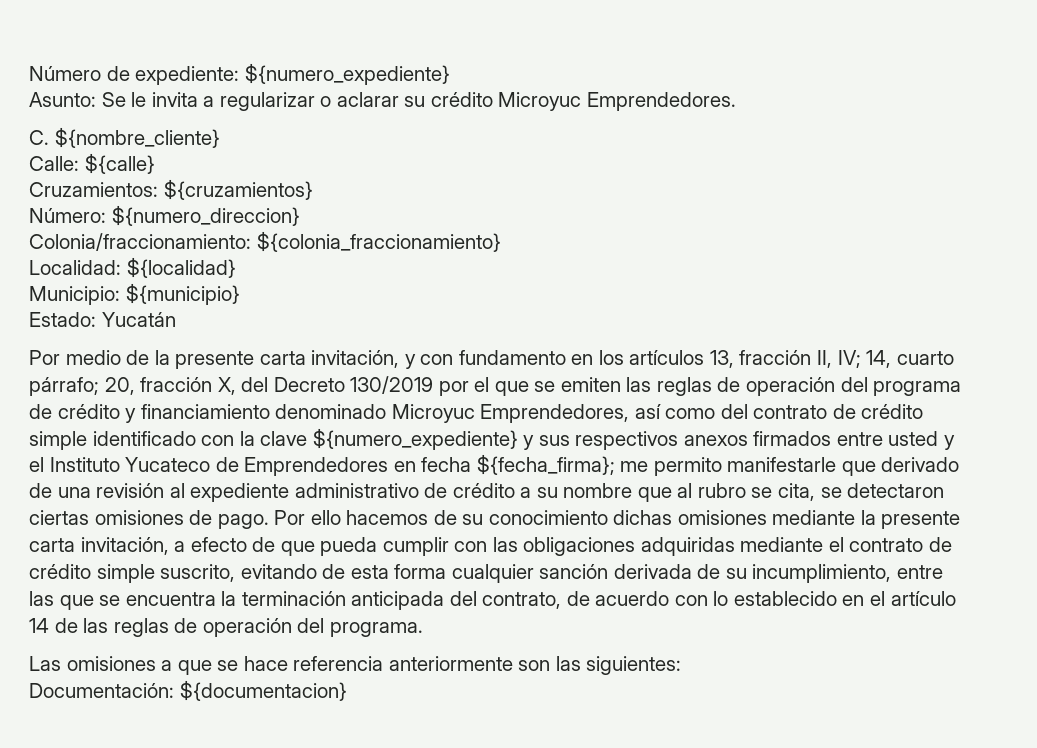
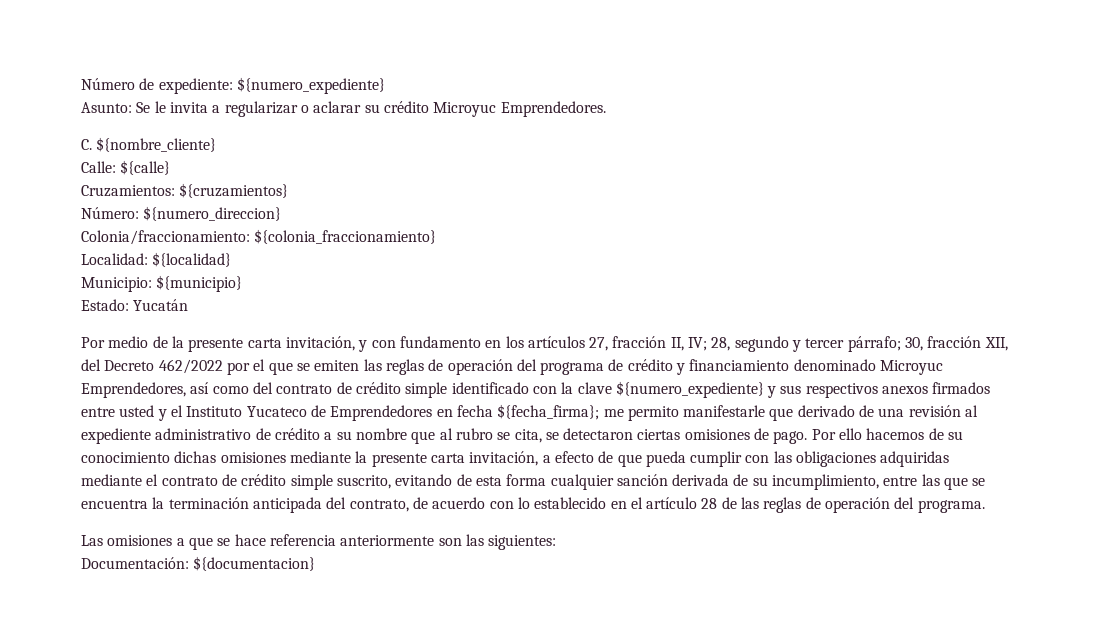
[709,350,734,368] 13, -> [589,337,609,351] 27,
[866,350,954,368] [29,377,236,396] 14, cuarto párrafo; 20, fracción X, -> [711,336,1008,352] 28, segundo y tercer párrafo; 30, fracción XII,
[350,376,434,394] 130/2019 -> [158,359,223,374] 462/2022
[29,618,49,633] 14 -> [701,498,718,509] 28

